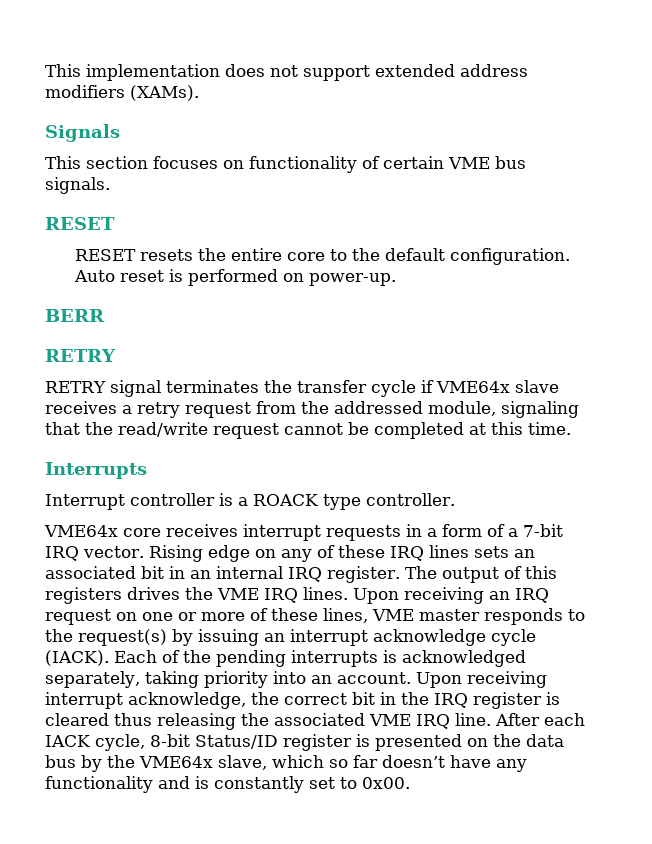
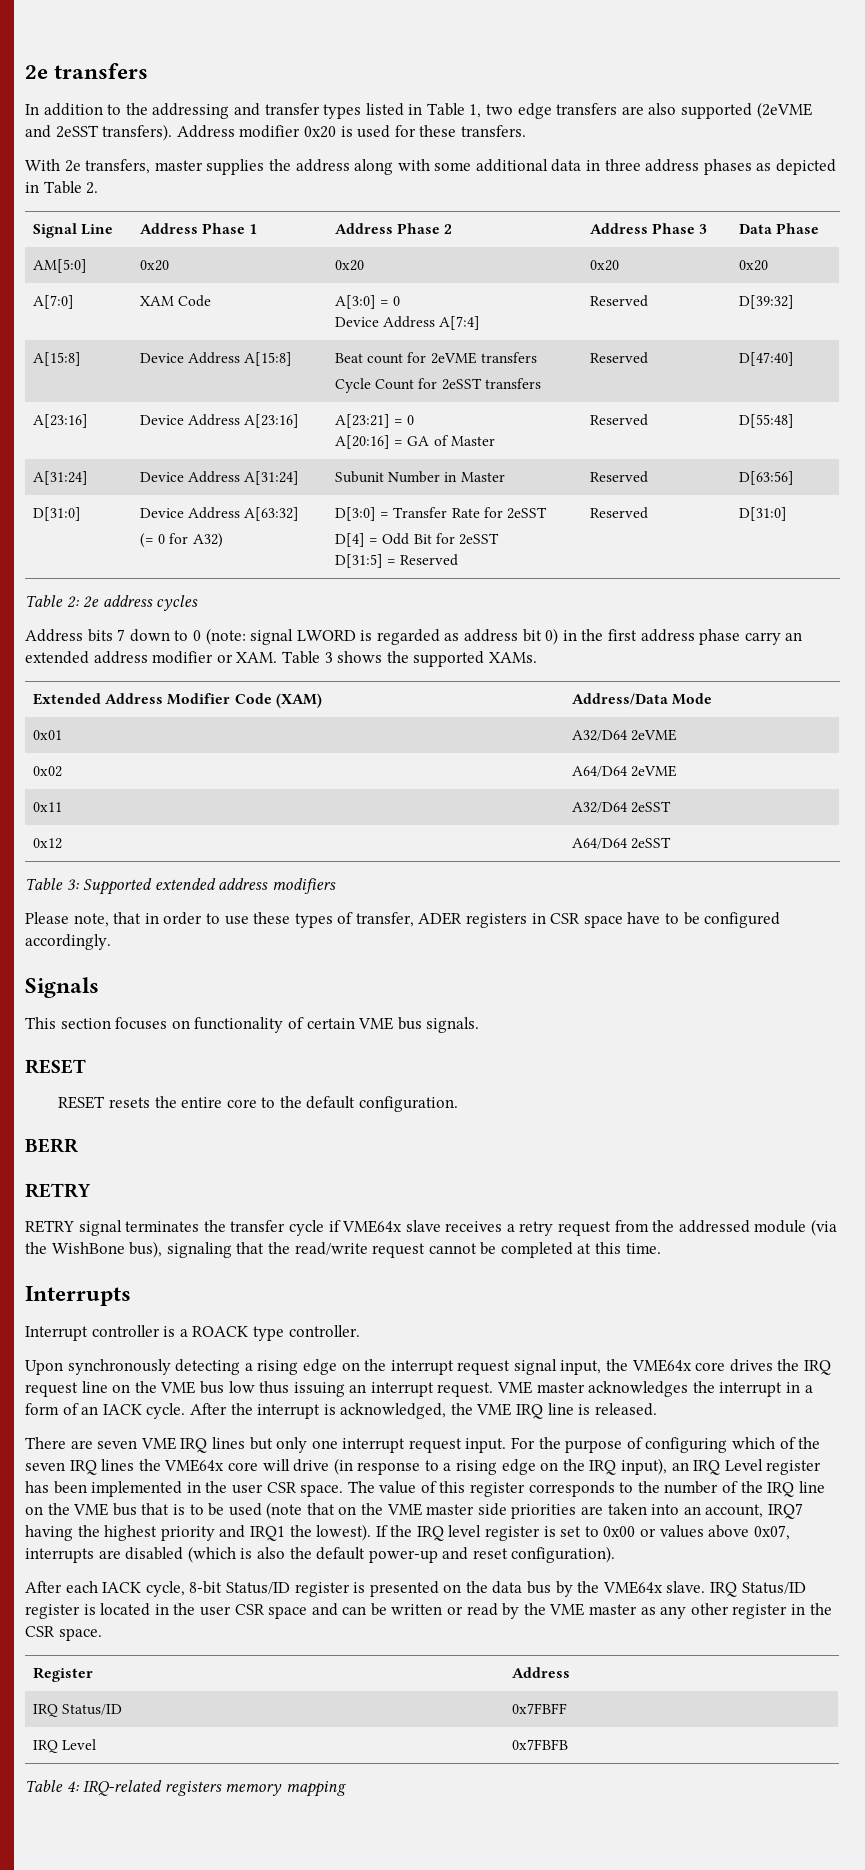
[45,64,528,81] [45,85,199,101] This implementation does not support extended address modifiers (XAMs). -> [25,63,149,79] [25,102,812,119] [25,124,526,141] [25,159,837,175] [25,181,99,194] [32,223,114,238] [139,223,258,234] [334,223,453,234] [589,223,708,234] [738,223,820,234] [32,259,87,273] [139,260,169,271] [334,260,364,271] [589,260,619,271] [738,260,768,271] [32,295,74,309] [139,295,212,307] [334,295,401,309] [334,316,481,330] [589,295,648,307] [738,295,794,309] [32,352,81,366] [139,352,293,366] [334,352,537,364] [334,378,541,393] [589,352,648,364] [738,352,794,366] [32,414,88,428] [139,414,300,428] [334,414,415,428] [334,435,495,449] [589,414,648,426] [738,414,794,428] [32,471,88,485] [139,471,300,485] [334,471,505,483] [589,471,648,483] [738,471,794,485] [32,507,81,521] [139,507,300,521] [139,533,223,548] [334,507,547,521] [334,533,499,547] [334,554,459,568] [589,507,648,519] [738,507,787,521] [25,595,199,611] [25,628,803,645] [25,651,537,667] [32,693,322,708] [571,693,713,705] [32,730,62,740] [571,729,678,741] [32,766,62,777] [571,765,678,777] [32,802,62,812] [571,801,672,813] [32,838,62,849] [571,837,672,849] [25,878,336,895] [25,912,781,928] [25,934,111,950] 2e transfers // In addition to the addressing and transfer types listed in Table 1, two edge transfers are also supported (2eVME and 2eSST transfers). Address modifier 0x20 is used for these transfers. // With 2e transfers, master supplies the address along with some additional data in three address phases as depicted in Table 2. // Signal Line | Address Phase 1 | Address Phase 2 | Address Phase 3 | Data Phase // AM[5:0] | 0x20 | 0x20 | 0x20 | 0x20 // A[7:0] | XAM Code | A[3:0] = 0 // Device Address A[7:4] | Reserved | D[39:32] // A[15:8] | Device Address A[15:8] | Beat count for 2eVME transfers // Cycle Count for 2eSST transfers | Reserved | D[47:40] // A[23:16] | Device Address A[23:16] | A[23:21] = 0 // A[20:16] = GA of Master | Reserved | D[55:48] // A[31:24] | Device Address A[31:24] | Subunit Number in Master | Reserved | D[63:56] // D[31:0] | Device Address A[63:32] // (= 0 for A32) | D[3:0] = Transfer Rate for 2eSST // D[4] = Odd Bit for 2eSST // D[31:5] = Reserved | Reserved | D[31:0] // Table 2: 2e address cycles // Address bits 7 down to 0 (note: signal LWORD is regarded as address bit 0) in the first address phase carry an extended address modifier or XAM. Table 3 shows the supported XAMs. // Extended Address Modifier Code (XAM) | Address/Data Mode // 0x01 | A32/D64 2eVME // 0x02 | A64/D64 2eVME // 0x11 | A32/D64 2eSST // 0x12 | A64/D64 2eSST // Table 3: Supported extended address modifiers // Please note, that in order to use these types of transfer, ADER registers in CSR space have to be configured accordingly.
[73,269,396,286] Auto reset is performed on power-up. -> (459, 1104) none
[428,401,496,416] module, -> [754,1219,838,1236] [25,1241,163,1258] module (via the WishBone bus),
[44,524,563,541] [45,545,535,562] [45,566,557,583] [45,587,549,604] [45,608,585,625] [45,629,536,646] [45,650,526,667] [45,671,547,688] [45,692,560,709] [45,713,491,730] VME64x core receives interrupt requests in a form of a 7-bit IRQ vector. Rising edge on any of these IRQ lines sets an associated bit in an internal IRQ register. The output of this registers drives the VME IRQ lines. Upon receiving an IRQ request on one or more of these lines, VME master responds to the request(s) by issuing an interrupt acknowledge cycle (IACK). Each of the pending interrupts is acknowledged separately, taking priority into an account. Upon receiving interrupt acknowledge, the correct bit in the IRQ register is cleared thus releasing the associated VME IRQ line. -> [25,1359,832,1375] [25,1381,813,1397] [25,1403,657,1419] [25,1437,821,1453] [25,1458,822,1475] [25,1481,825,1497] [25,1502,803,1519] [25,1524,790,1541] [25,1546,616,1563] Upon synchronously detecting a rising edge on the interrupt request signal input, the VME64x core drives the IRQ request line on the VME bus low thus issuing an interrupt request. VME master acknowledges the interrupt in a form of an IACK cycle. After the interrupt is acknowledged, the VME IRQ line is released. // There are seven VME IRQ lines but only one interrupt request input. For the purpose of configuring which of the seven IRQ lines the VME64x core will drive (in response to a rising edge on the IRQ input), an IRQ Level register has been implemented in the user CSR space. The value of this register corresponds to the number of the IRQ line on the VME bus that is to be used (note that on the VME master side priorities are taken into an account, IRQ7 having the highest priority and IRQ1 the lowest). If the IRQ level register is set to 0x00 or values above 0x07, interrupts are disabled (which is also the default power-up and reset configuration). //
[218,755,527,772] [45,776,410,793] slave, which so far doesn’t have any functionality and is constantly set to 0x00. -> [666,1581,806,1597] [25,1603,832,1619] [25,1626,102,1641] [32,1667,93,1682] [511,1667,570,1678] [32,1704,123,1717] [511,1703,567,1714] [32,1739,97,1753] [511,1739,568,1750] [25,1780,346,1797] slave. IRQ Status/ID register is located in the user CSR space and can be written or read by the VME master as any other register in the CSR space. // Register | Address // IRQ Status/ID | 0x7FBFF // IRQ Level | 0x7FBFB // Table 4: IRQ-related registers memory mapping

